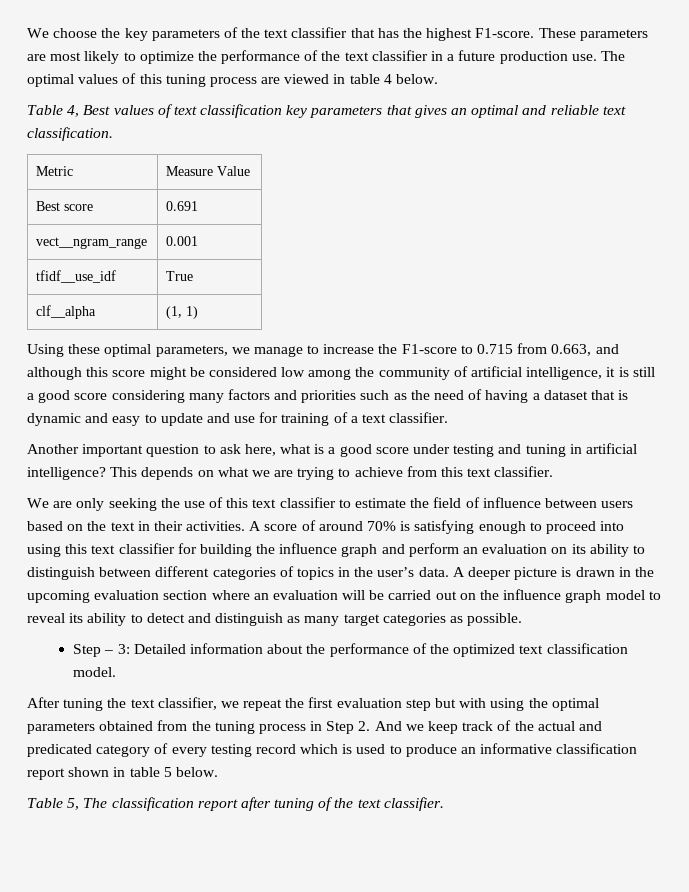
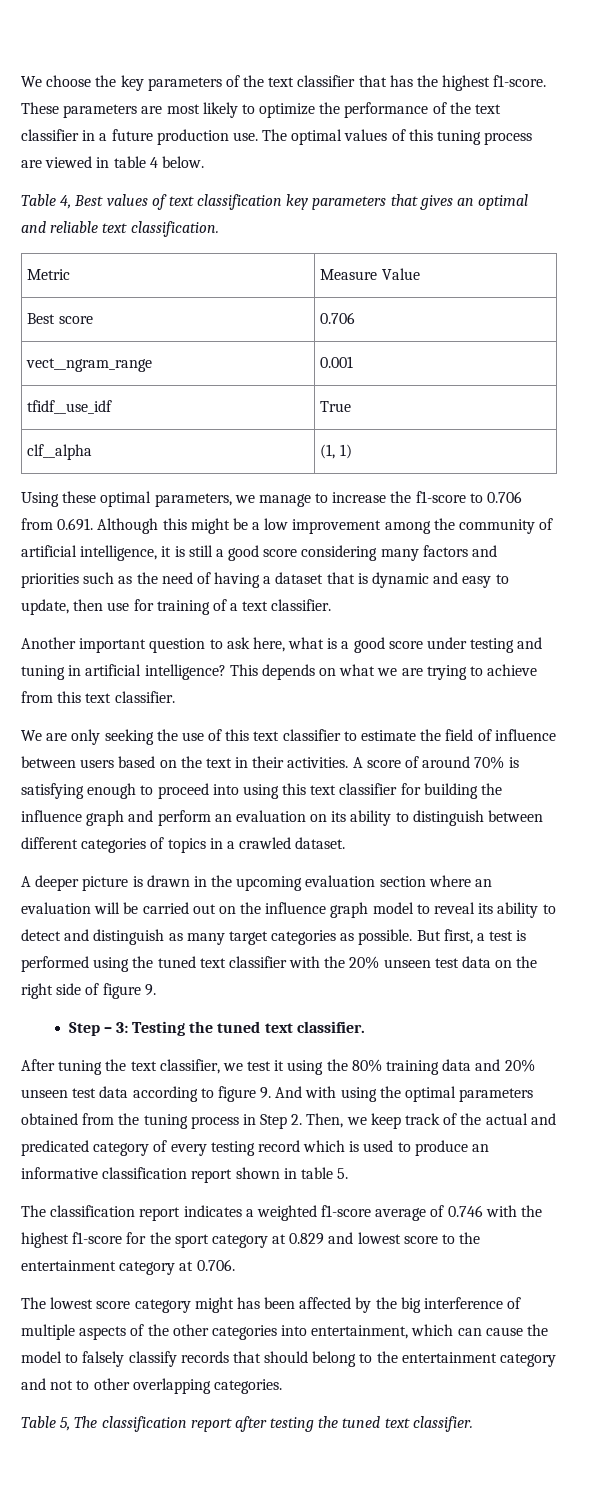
[475,28,535,38] F1-score. -> [493,75,547,87] f1-score.
[166,201,199,211] 0.691 -> [320,312,356,324] 0.706
[401,343,619,356] [27,367,306,380] F1-score to 0.715 from 0.663, and although this score might be considered low -> [415,491,523,503] [21,518,382,534] f1-score to 0.706 from 0.691. Although this might be a low improvement
[160,413,230,426] update and -> [21,599,104,615] update, then
[354,567,449,577] the user’s data. -> [226,837,346,849] a crawled dataset. //
[73,643,628,657] [73,667,117,677] // Step – 3: Detailed information about the performance of the optimized text classification model. -> [416,929,527,944] [21,956,538,972] [21,983,156,999] [68,1021,365,1036] But first, a test is performed using the tuned text classifier with the 20% unseen test data on the right side of figure 9. // Step – 3: Testing the tuned text classifier.
[243,697,457,711] repeat the first evaluation step but -> [247,1059,535,1075] [21,1086,303,1102] test it using the 80% training data and 20% unseen test data according to figure 9. And
[374,721,402,731] And -> [306,1113,344,1128] Then,
[163,767,218,777] 5 below. -> [337,1168,349,1179] [21,1205,543,1221] [21,1232,481,1248] [21,1259,235,1275] [21,1297,522,1313] [21,1324,549,1340] [21,1351,557,1367] [21,1378,282,1394] 5. // The classification report indicates a weighted f1-score average of 0.746 with the highest f1-score for the sport category at 0.829 and lowest score to the entertainment category at 0.706. // The lowest score category might has been affected by the big interference of multiple aspects of the other categories into entertainment, which can cause the model to falsely classify records that should belong to the entertainment category and not to other overlapping categories.
[274,797,354,811] tuning of the -> [270,1416,381,1432] testing the tuned

